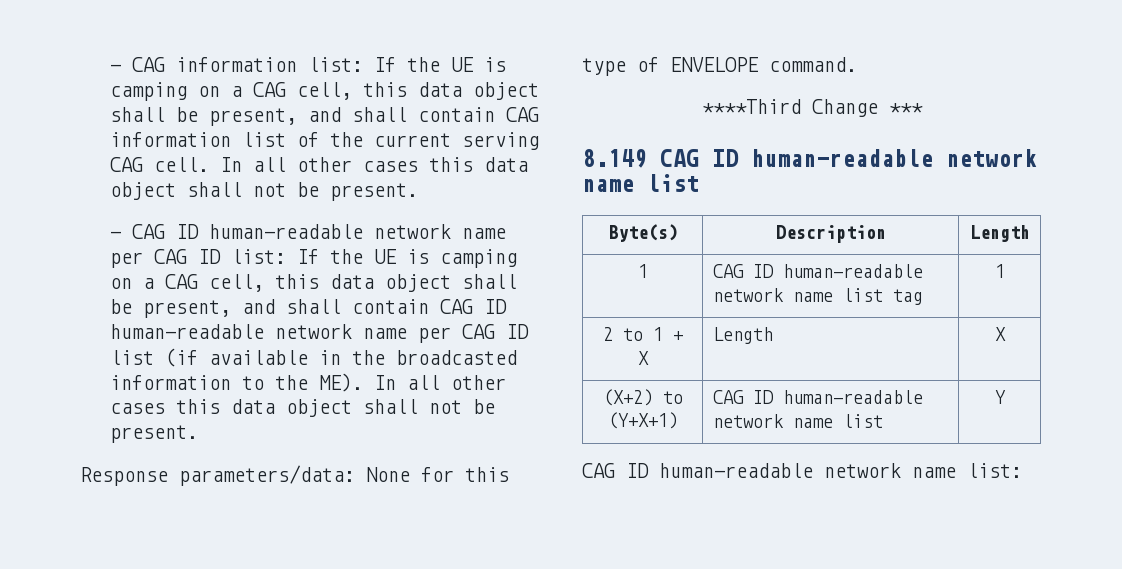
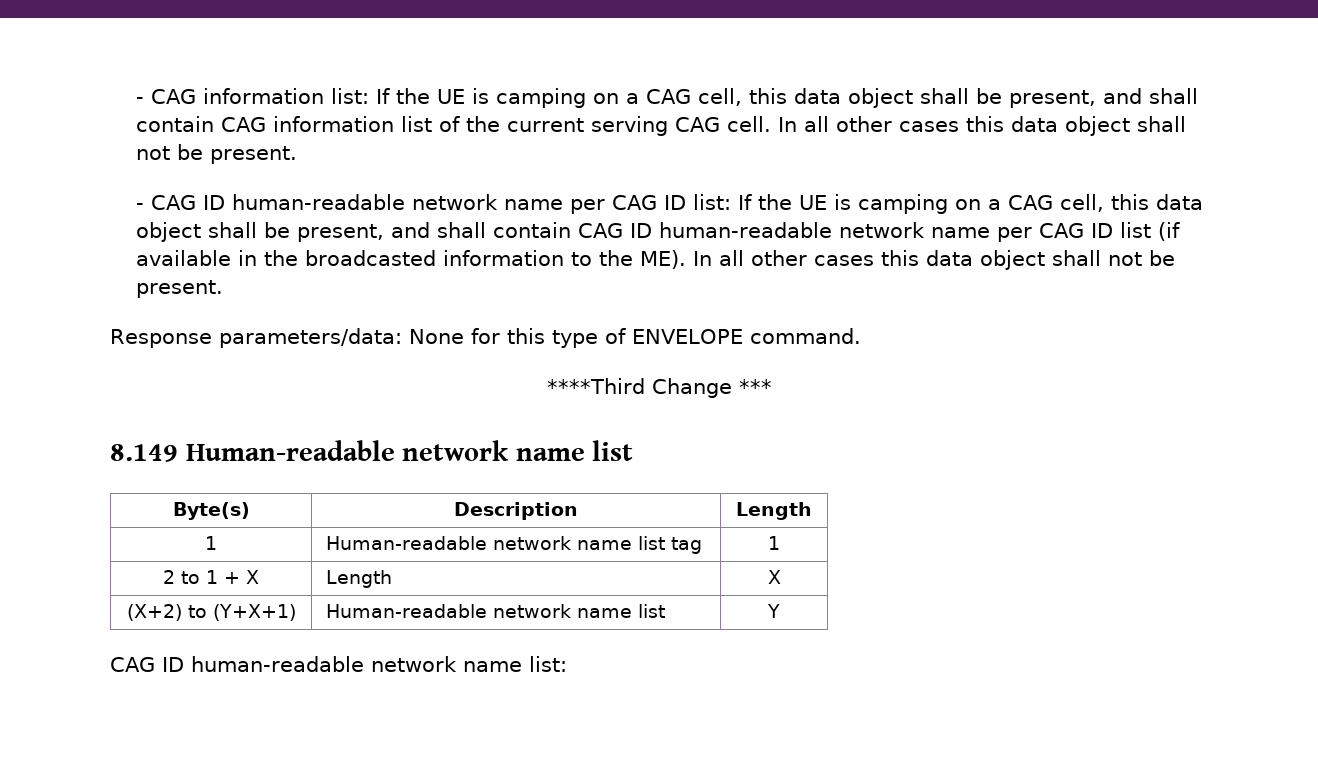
[660,149,933,167] CAG ID human-readable -> [185,440,395,461] Human-readable
[712,264,923,278] CAG ID human-readable -> [326,536,488,550] Human-readable
[712,390,923,404] CAG ID human-readable -> [326,604,488,618] Human-readable

